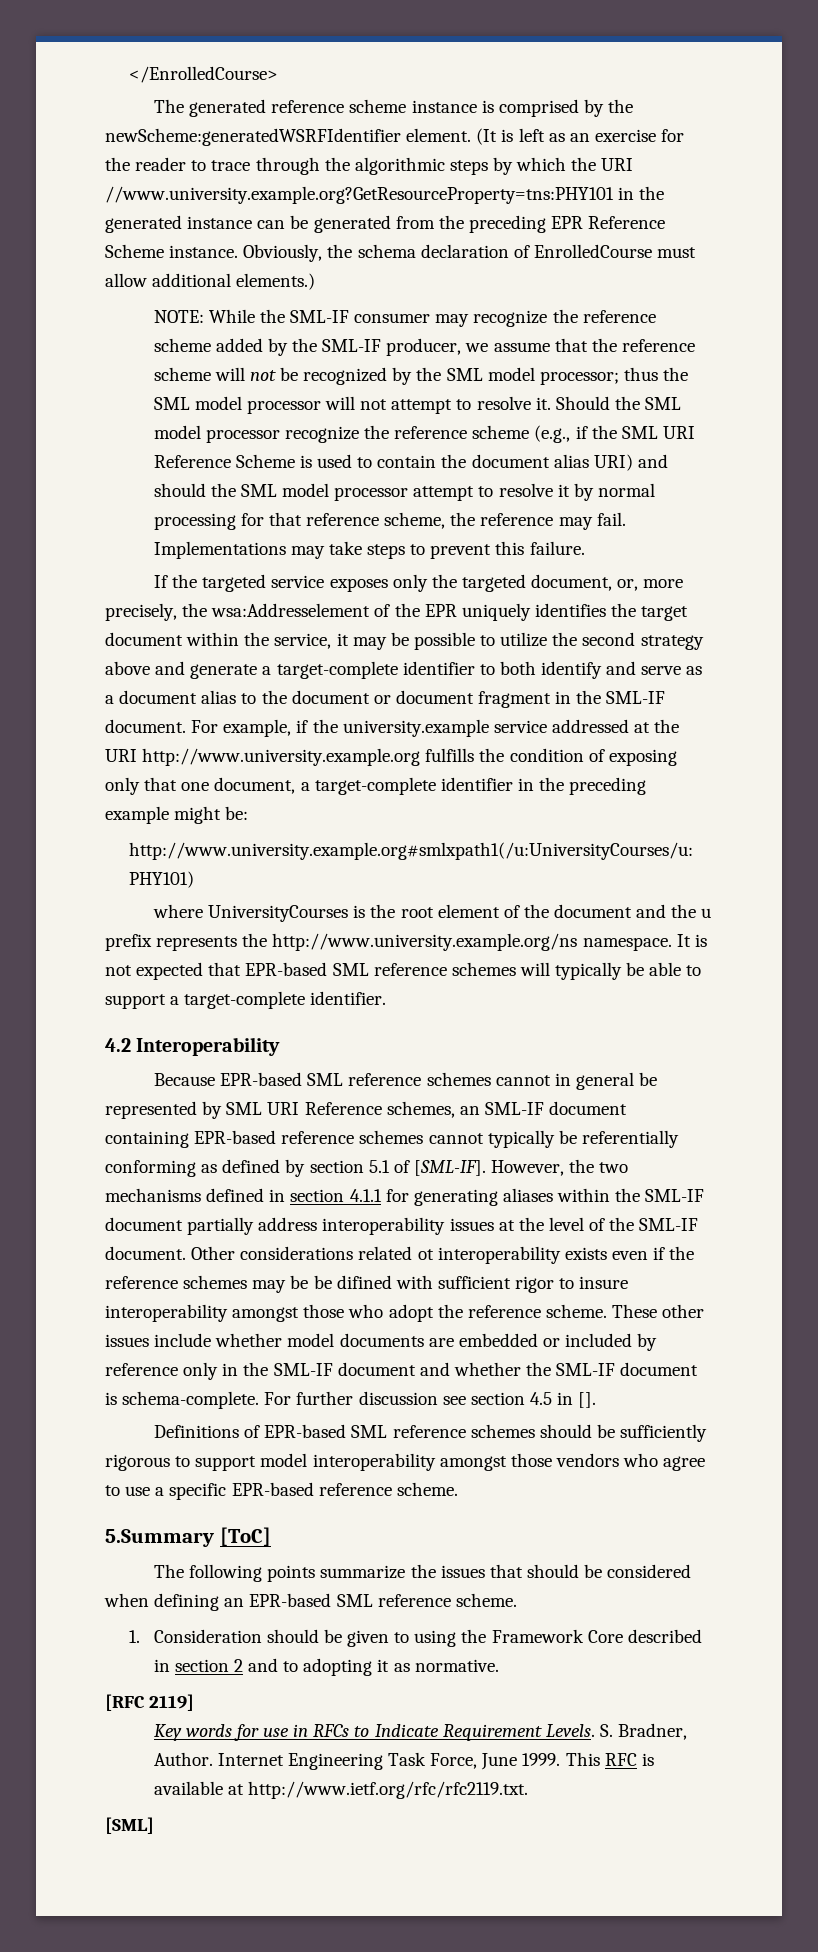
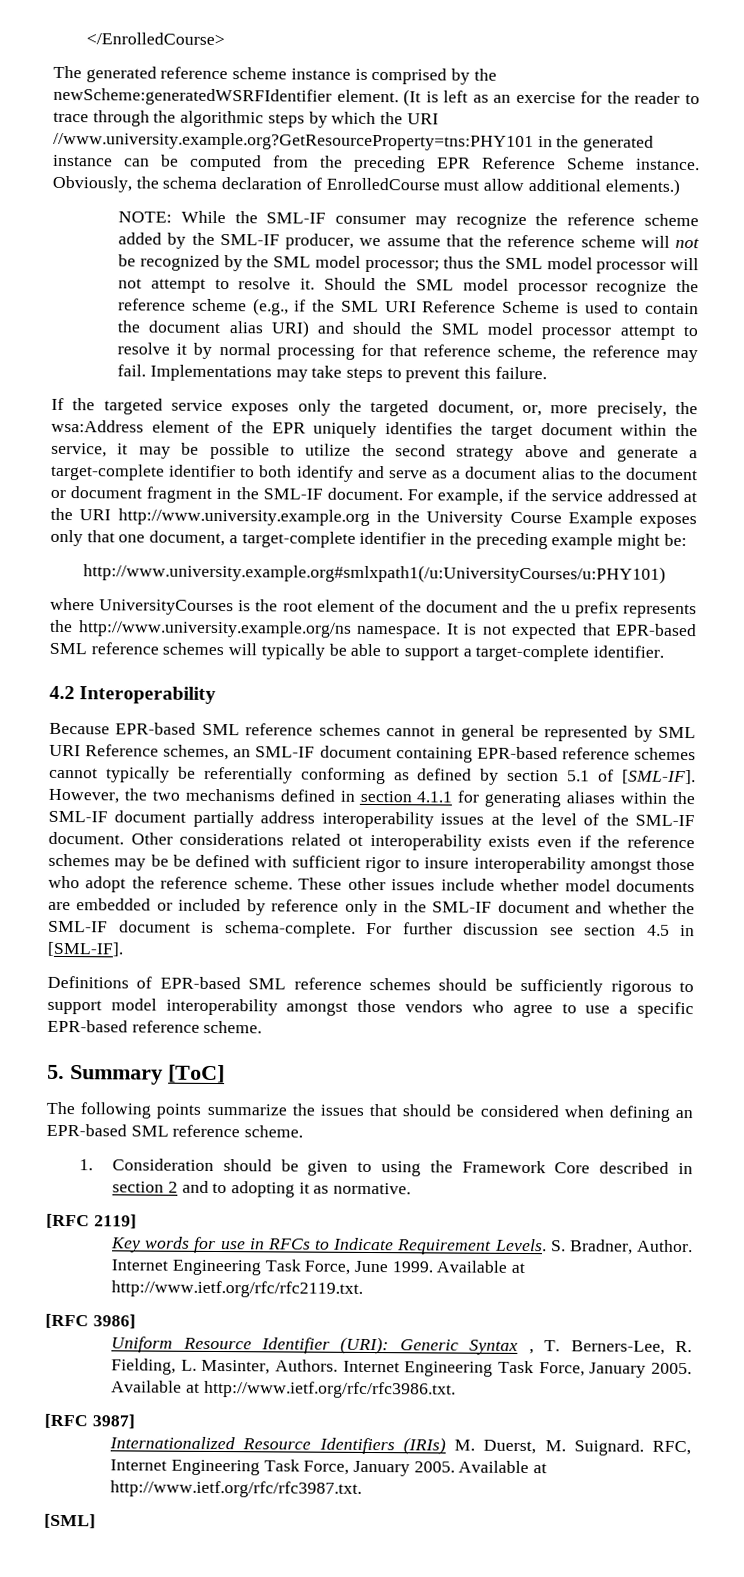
[313,215,391,233] generated -> [189,154,262,172] computed
[211,603,371,617] wsa:Addresselement -> [51,419,210,433] wsa:Address element
[342,719,489,737] university.example -> (547, 495) none
[425,748,677,766] fulfills the condition of exposing -> [375,510,697,529] in the University Course Example exposes
[336,1275,392,1289] difined -> [195,854,250,868] defined
[578,1392,597,1408] []. -> [47,941,124,957] [SML-IF].
[105,1529,214,1547] 5.Summary -> [47,1064,163,1085] 5. Summary
[565,1752,654,1766] [153,1781,528,1799] This RFC is available at http://www.ietf.org/rfc/rfc2119.txt. -> [436,1260,526,1274] [111,1280,364,1298] [45,1313,136,1329] [111,1336,692,1355] [111,1358,692,1378] [111,1380,456,1399] [44,1413,135,1429] [109,1436,691,1456] [110,1459,548,1477] [110,1480,363,1498] Available at http://www.ietf.org/rfc/rfc2119.txt. // [RFC 3986] // Uniform Resource Identifier (URI): Generic Syntax , T. Berners-Lee, R. Fielding, L. Masinter, Authors. Internet Engineering Task Force, January 2005. Available at http://www.ietf.org/rfc/rfc3986.txt. // [RFC 3987] // Internationalized Resource Identifiers (IRIs) M. Duerst, M. Suignard. RFC, Internet Engineering Task Force, January 2005. Available at http://www.ietf.org/rfc/rfc3987.txt.

